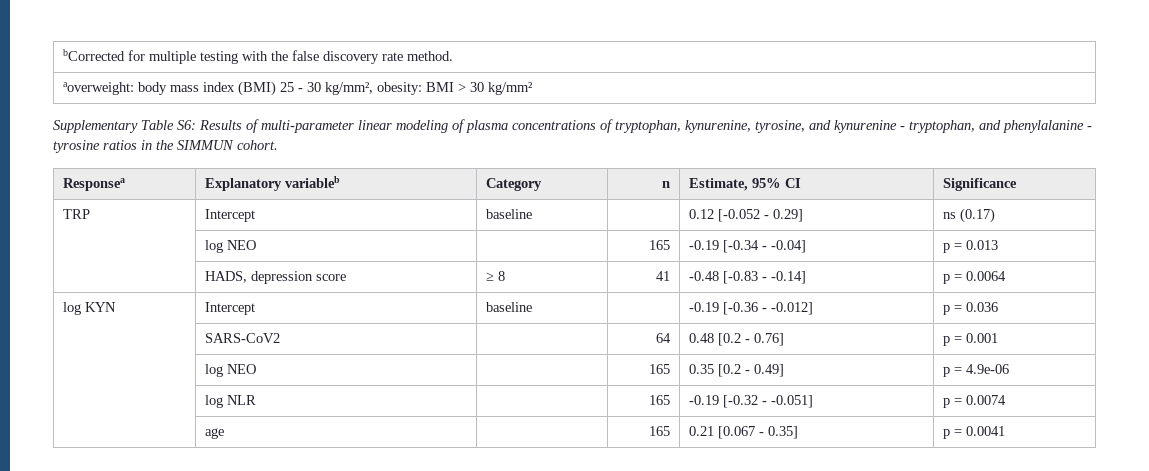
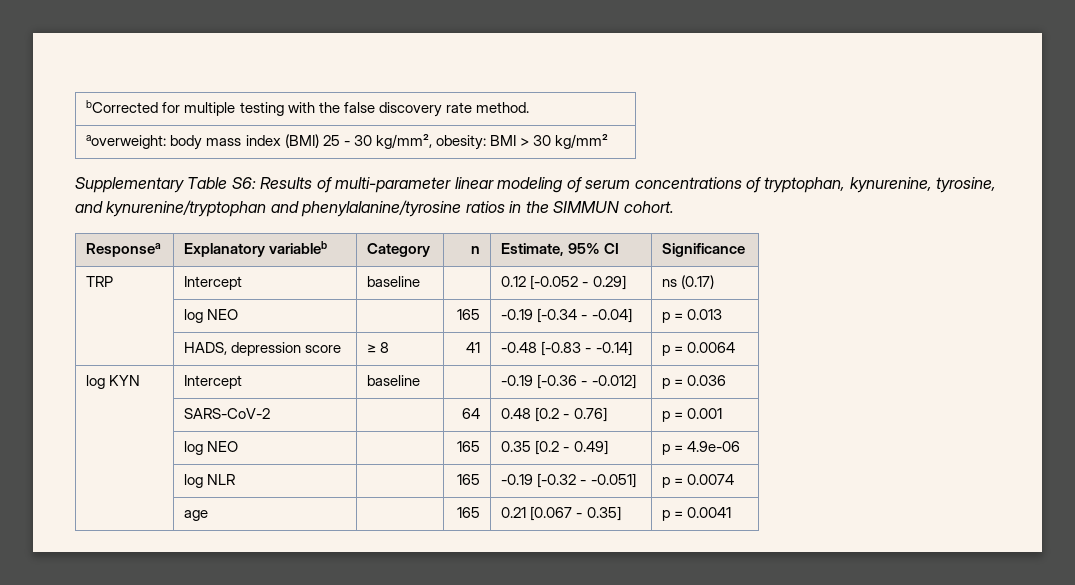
[466,120,508,133] plasma -> [585,180,631,189] serum
[834,120,1092,133] [53,140,100,153] kynurenine - tryptophan, and phenylalanine - tyrosine -> [106,200,462,217] kynurenine/tryptophan and phenylalanine/tyrosine
[205,333,281,343] SARS-CoV2 -> [184,408,271,419] SARS-CoV-2

